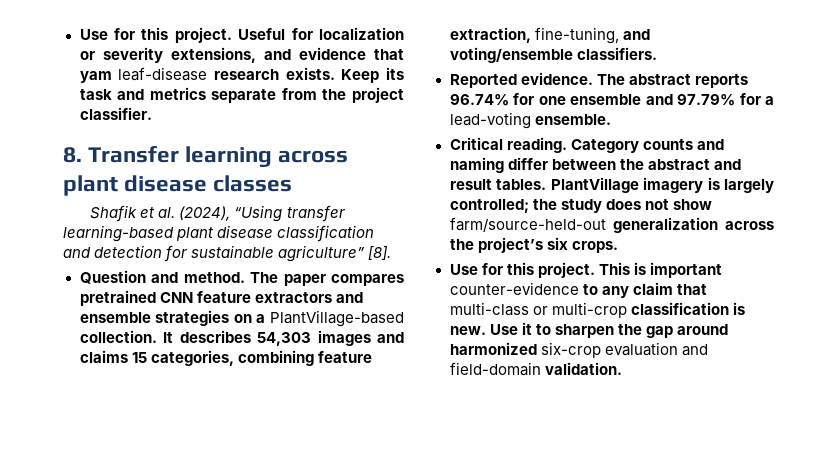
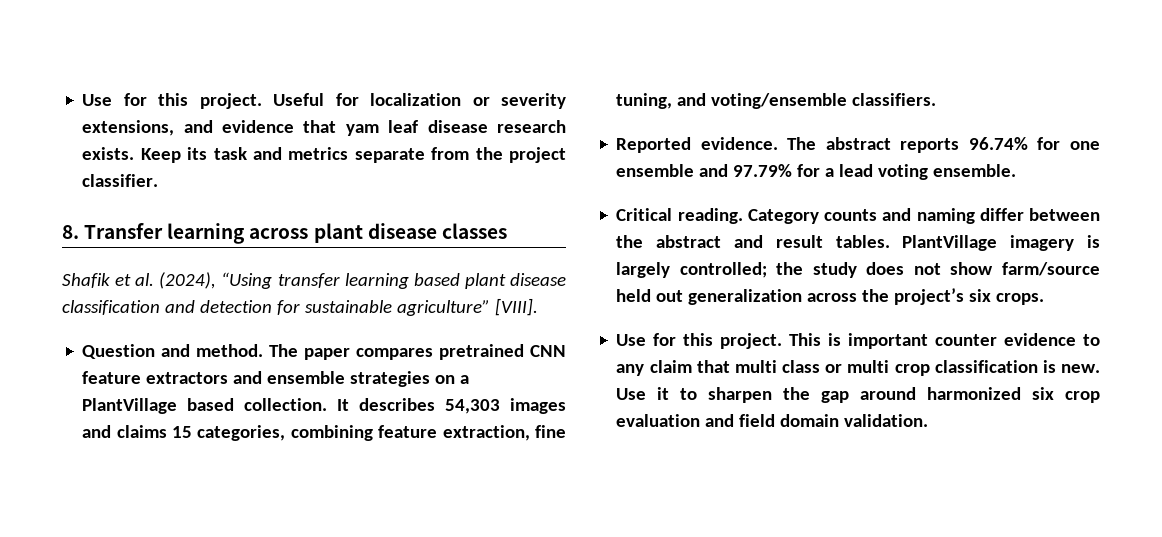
[118,67,208,81] leaf-disease -> [388,120,488,133] leaf disease
[63,225,174,242] learning-based -> [344,273,460,289] learning based
[368,246,392,260] [8]. -> [494,298,538,316] [VIII].
[270,310,404,327] PlantVillage-based -> [82,398,235,414] PlantVillage based
[534,27,619,44] fine-tuning, -> [535,425,566,438] [616,93,673,109] fine tuning,
[449,112,531,129] lead-voting -> [839,164,929,180] lead voting
[449,217,606,232] farm/source-held-out -> [1001,262,1100,276] [616,289,684,302] farm/source held out
[449,282,579,295] counter-evidence -> [935,333,1077,346] counter evidence
[449,302,627,318] multi-class or multi-crop -> [734,360,930,376] multi class or multi crop
[540,342,708,358] [449,362,541,376] six-crop evaluation and field-domain -> [1032,387,1100,403] [616,414,840,427] six crop evaluation and field domain

